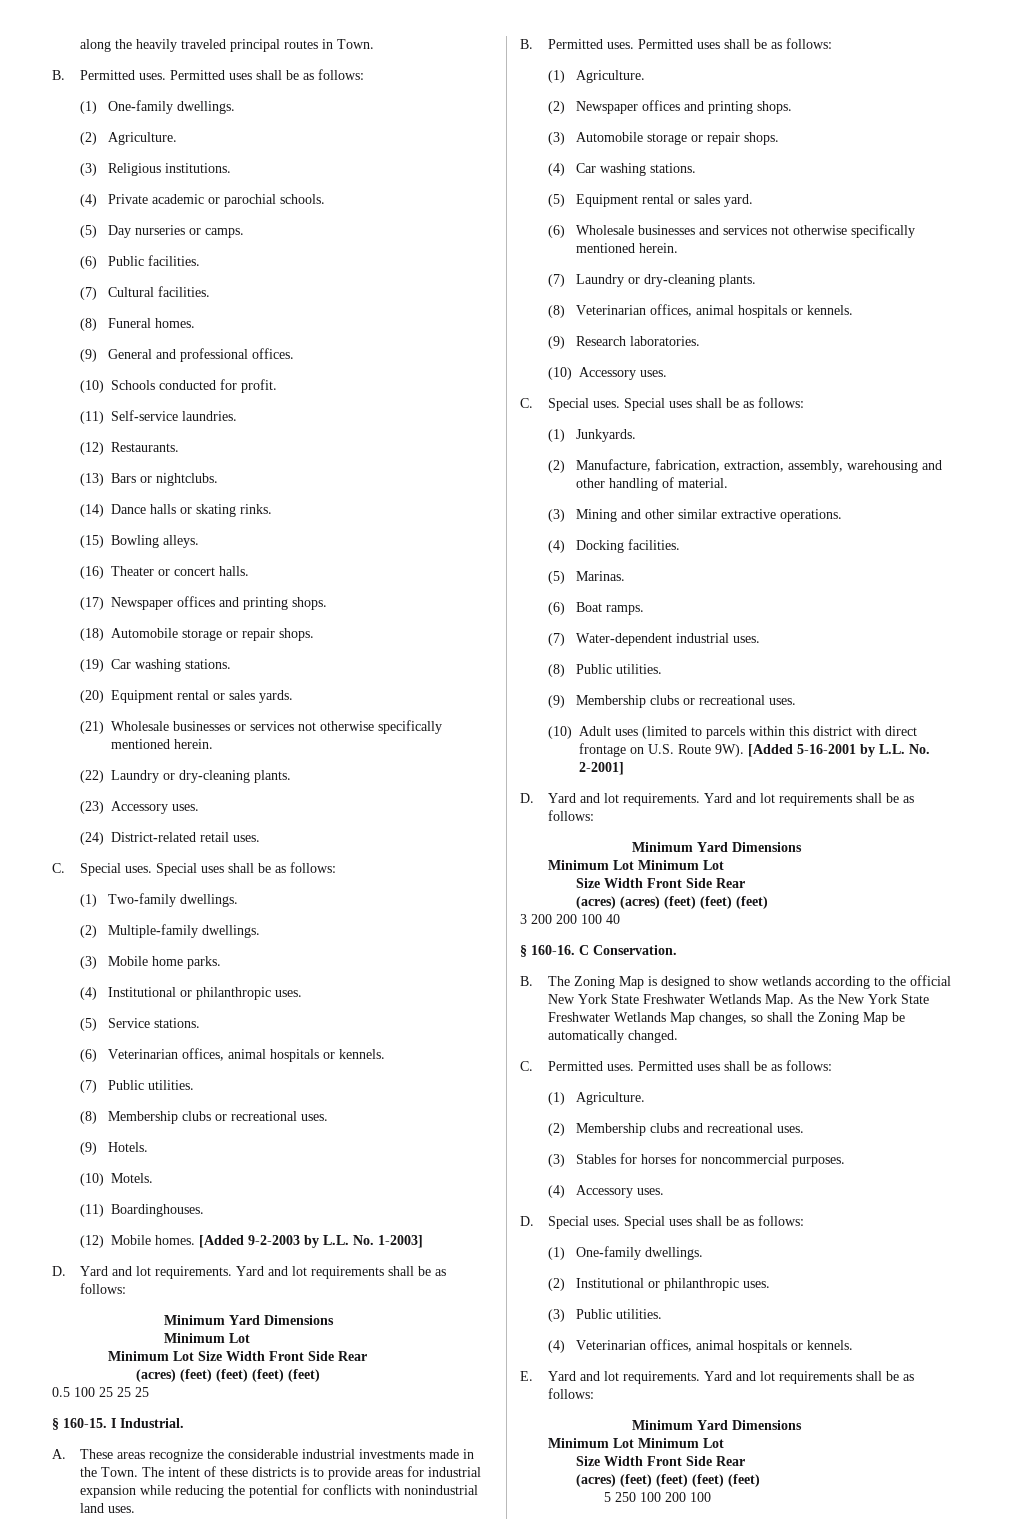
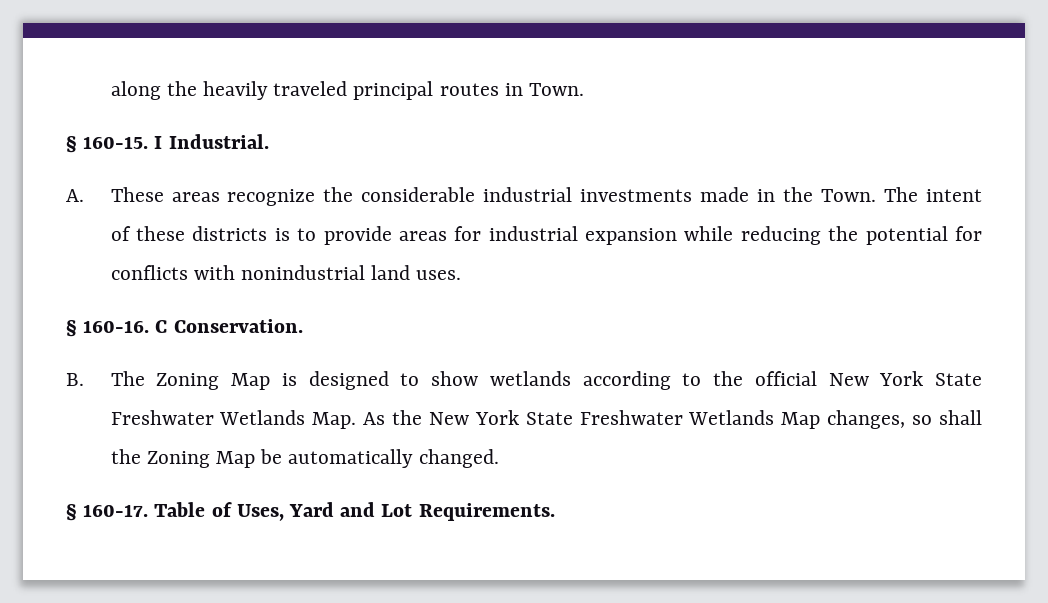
[52,69,364,80] [79,100,235,114] [79,132,177,145] [79,163,231,176] [79,194,325,207] [79,225,244,238] [79,255,200,269] [79,286,210,300] [79,318,195,331] [79,348,294,362] [79,379,277,393] [79,410,237,424] [79,442,179,455] [79,473,218,486] [79,504,272,517] [79,535,199,548] [79,566,249,579] [79,596,327,610] [79,628,314,641] [79,659,231,672] [79,690,293,703] [79,720,442,734] [110,739,213,749] [79,770,291,783] [79,801,199,814] [79,832,260,845] [52,862,336,876] [79,893,238,907] [79,924,260,938] [79,956,221,969] [79,987,302,1000] [79,1018,200,1031] [79,1048,385,1062] [79,1080,194,1093] [79,1111,328,1124] [79,1142,148,1155] [79,1173,153,1186] [79,1204,204,1217] [79,1235,423,1248] [52,1266,446,1279] [79,1283,126,1294] [163,1315,334,1325] [163,1333,250,1343] [107,1351,367,1361] [135,1369,320,1382] [52,1387,149,1397] // B. Permitted uses. Permitted uses shall be as follows: // (1) One-family dwellings. // (2) Agriculture. // (3) Religious institutions. // (4) Private academic or parochial schools. // (5) Day nurseries or camps. // (6) Public facilities. // (7) Cultural facilities. // (8) Funeral homes. // (9) General and professional offices. // (10) Schools conducted for profit. // (11) Self-service laundries. // (12) Restaurants. // (13) Bars or nightclubs. // (14) Dance halls or skating rinks. // (15) Bowling alleys. // (16) Theater or concert halls. // (17) Newspaper offices and printing shops. // (18) Automobile storage or repair shops. // (19) Car washing stations. // (20) Equipment rental or sales yards. // (21) Wholesale businesses or services not otherwise specifically mentioned herein. // (22) Laundry or dry-cleaning plants. // (23) Accessory uses. // (24) District-related retail uses. // C. Special uses. Special uses shall be as follows: // (1) Two-family dwellings. // (2) Multiple-family dwellings. // (3) Mobile home parks. // (4) Institutional or philanthropic uses. // (5) Service stations. // (6) Veterinarian offices, animal hospitals or kennels. // (7) Public utilities. // (8) Membership clubs or recreational uses. // (9) Hotels. // (10) Motels. // (11) Boardinghouses. // (12) Mobile homes. [Added 9-2-2003 by L.L. No. 1-2003] // D. Yard and lot requirements. Yard and lot requirements shall be as follows: // Minimum Yard Dimensions // Minimum Lot // Minimum Lot Size Width Front Side Rear // (acres) (feet) (feet) (feet) (feet) // 0.5 100 25 25 25 -> (585, 89) none
[520,38,832,49] [547,70,645,83] [547,100,792,114] [547,132,779,145] [547,163,696,176] [547,194,753,207] [547,224,915,238] [575,243,678,253] [547,274,756,287] [547,304,853,318] [547,336,700,349] [547,367,667,380] [520,397,804,411] [547,429,636,442] [547,459,942,473] [575,477,728,491] [547,509,842,522] [547,539,680,553] [547,571,625,584] [547,602,644,615] [547,633,760,646] [547,664,662,677] [547,695,796,708] [547,726,917,739] [578,743,930,757] [578,762,624,775] [520,793,914,806] [547,810,594,821] [631,842,802,852] [547,860,724,870] [575,878,745,888] [575,896,768,909] [520,914,620,924] // B. Permitted uses. Permitted uses shall be as follows: // (1) Agriculture. // (2) Newspaper offices and printing shops. // (3) Automobile storage or repair shops. // (4) Car washing stations. // (5) Equipment rental or sales yard. // (6) Wholesale businesses and services not otherwise specifically mentioned herein. // (7) Laundry or dry-cleaning plants. // (8) Veterinarian offices, animal hospitals or kennels. // (9) Research laboratories. // (10) Accessory uses. // C. Special uses. Special uses shall be as follows: // (1) Junkyards. // (2) Manufacture, fabrication, extraction, assembly, warehousing and other handling of material. // (3) Mining and other similar extractive operations. // (4) Docking facilities. // (5) Marinas. // (6) Boat ramps. // (7) Water-dependent industrial uses. // (8) Public utilities. // (9) Membership clubs or recreational uses. // (10) Adult uses (limited to parcels within this district with direct frontage on U.S. Route 9W). [Added 5-16-2001 by L.L. No. 2-2001] // D. Yard and lot requirements. Yard and lot requirements shall be as follows: // Minimum Yard Dimensions // Minimum Lot Minimum Lot // Size Width Front Side Rear // (acres) (acres) (feet) (feet) (feet) // 3 200 200 100 40 -> (462, 275) none
[520,1060,832,1071] [547,1092,645,1105] [547,1123,804,1136] [547,1153,845,1167] [547,1185,664,1198] [520,1215,804,1229] [547,1246,703,1260] [547,1278,770,1291] [547,1309,662,1322] [547,1339,853,1353] [520,1371,914,1384] [547,1388,594,1399] [631,1420,802,1430] [547,1438,724,1448] [575,1456,745,1466] [575,1474,760,1487] [603,1492,711,1502] C. Permitted uses. Permitted uses shall be as follows: // (1) Agriculture. // (2) Membership clubs and recreational uses. // (3) Stables for horses for noncommercial purposes. // (4) Accessory uses. // D. Special uses. Special uses shall be as follows: // (1) One-family dwellings. // (2) Institutional or philanthropic uses. // (3) Public utilities. // (4) Veterinarian offices, animal hospitals or kennels. // E. Yard and lot requirements. Yard and lot requirements shall be as follows: // Minimum Yard Dimensions // Minimum Lot Minimum Lot // Size Width Front Side Rear // (acres) (feet) (feet) (feet) (feet) // 5 250 100 200 100 -> [66,502,555,521] § 160-17. Table of Uses, Yard and Lot Requirements.

